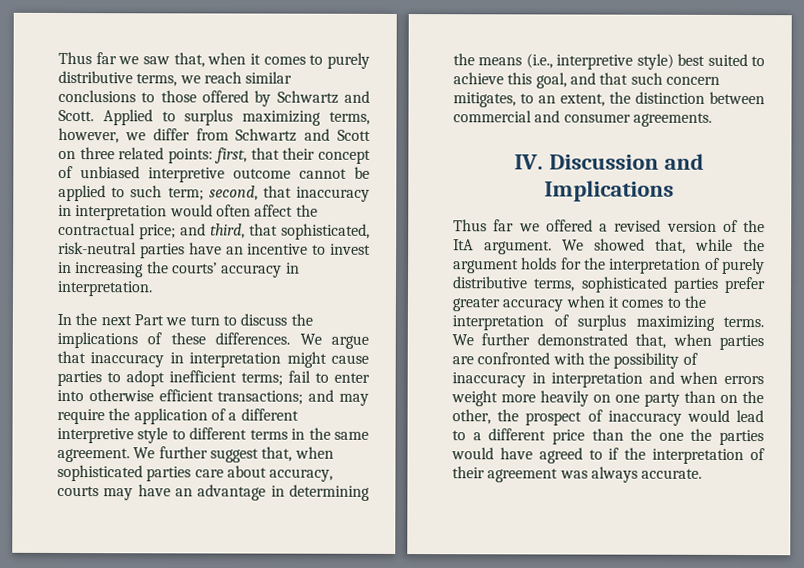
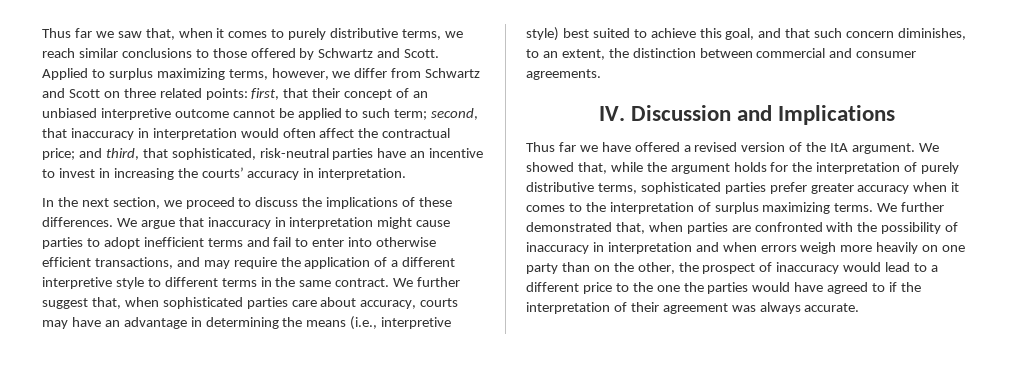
(73, 172) none -> [413,91,429,98] an
[133,314,220,326] Part we turn -> [112,197,235,209] section, we proceed
[241,372,283,386] terms; -> [207,237,270,247] terms and
[217,390,304,405] transactions; -> [94,257,173,269] transactions,
[57,447,130,463] agreement. -> [335,278,390,287] contract.
[453,92,516,108] mitigates, -> [898,28,967,40] diminishes,
(540, 227) none -> [601,142,631,152] have
[451,390,498,407] weight -> [800,242,837,254] weigh
[591,428,624,441] than -> [615,283,629,292] to

